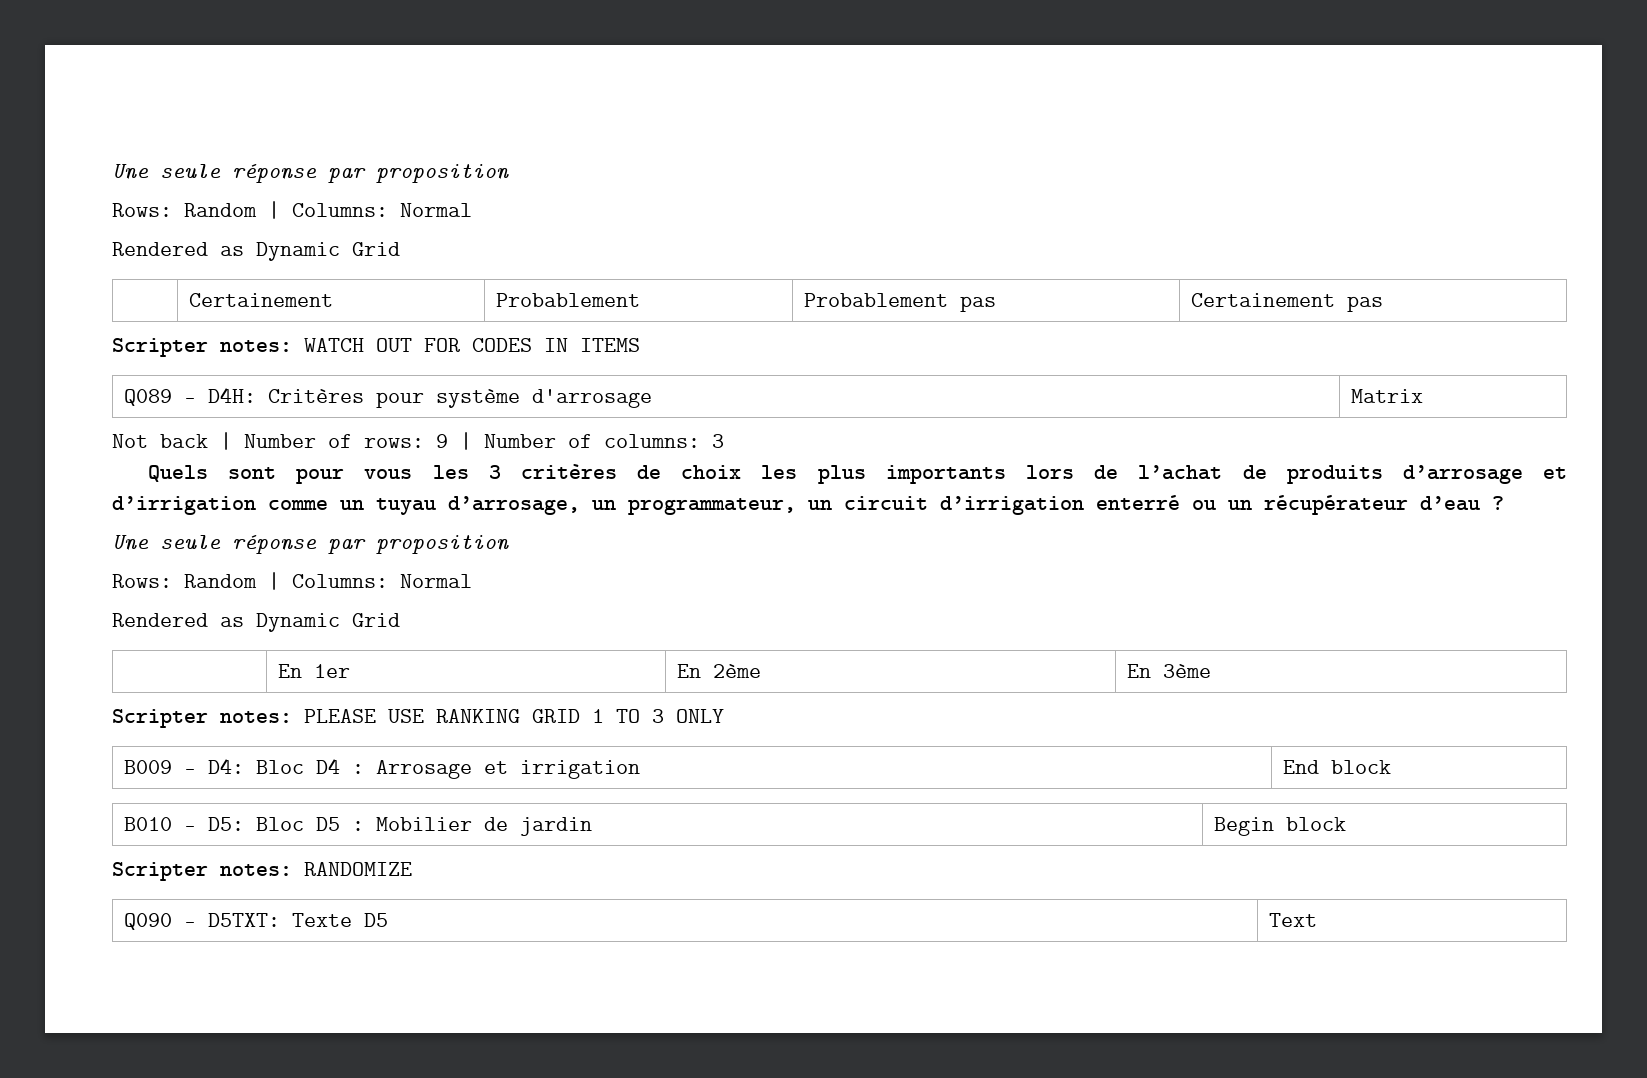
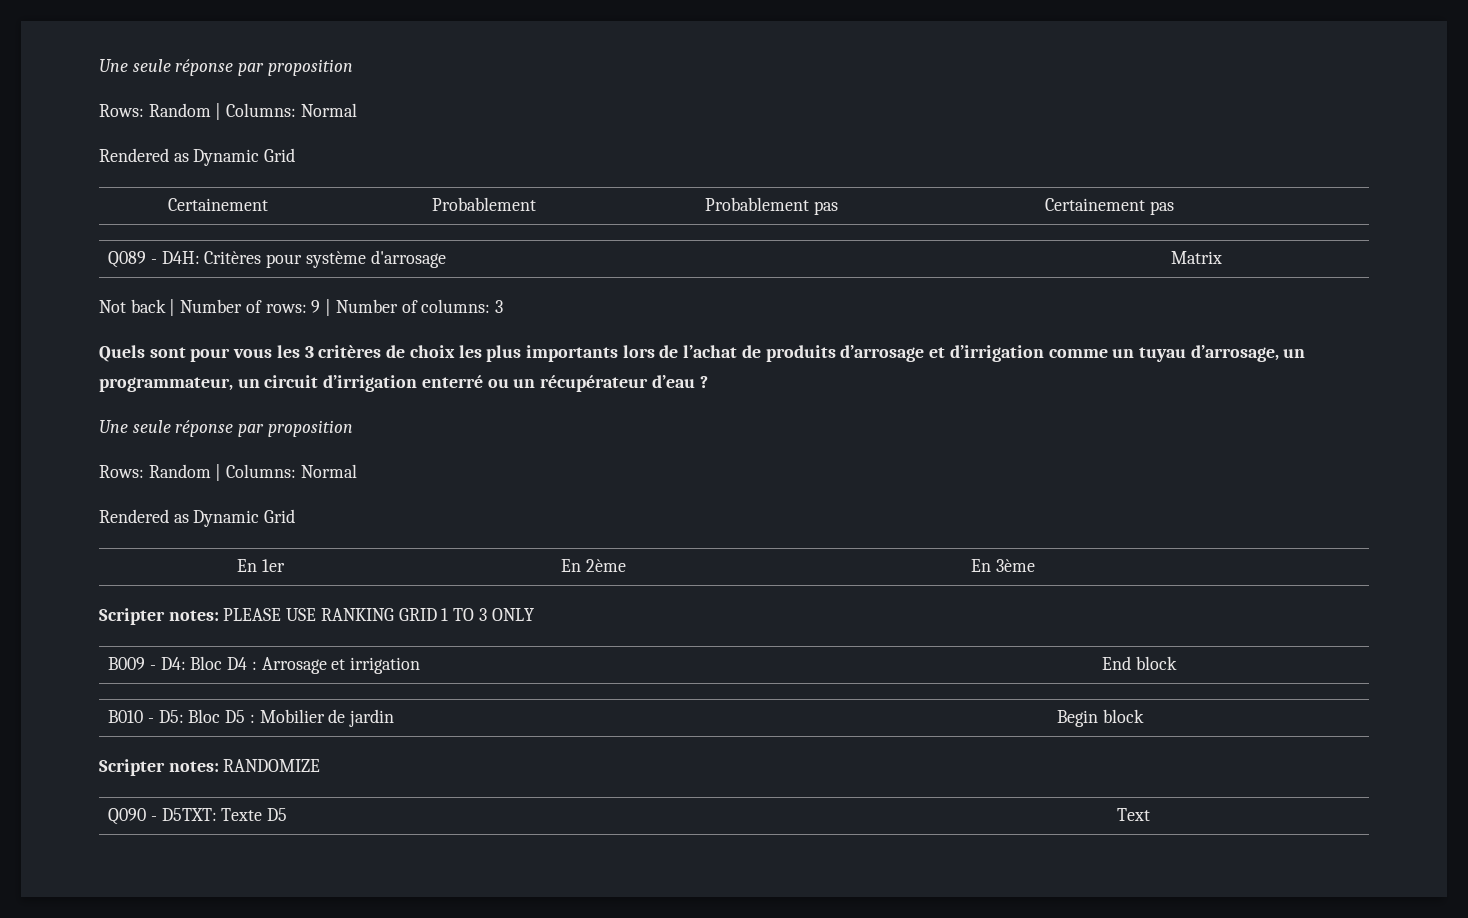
[112,338,640,357] // Scripter notes: WATCH OUT FOR CODES IN ITEMS -> (1174, 208) none

